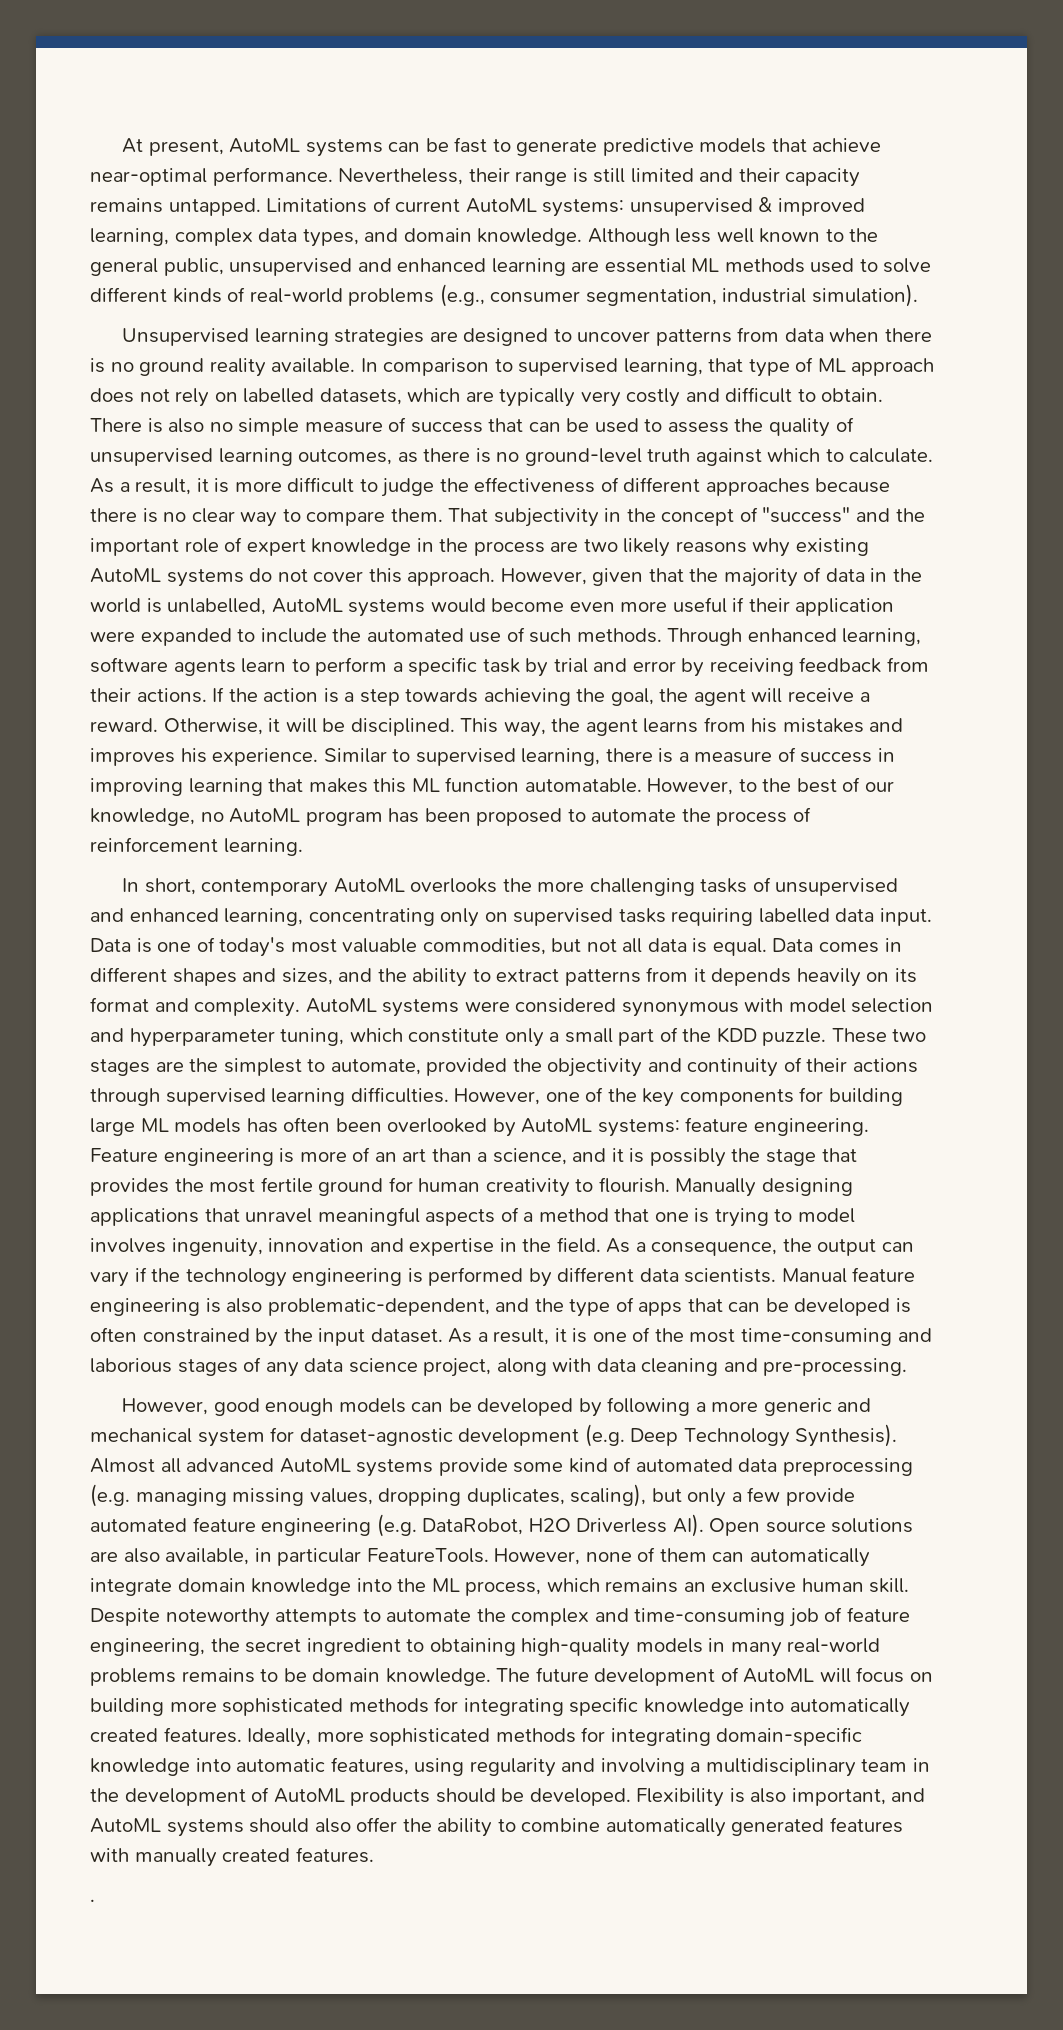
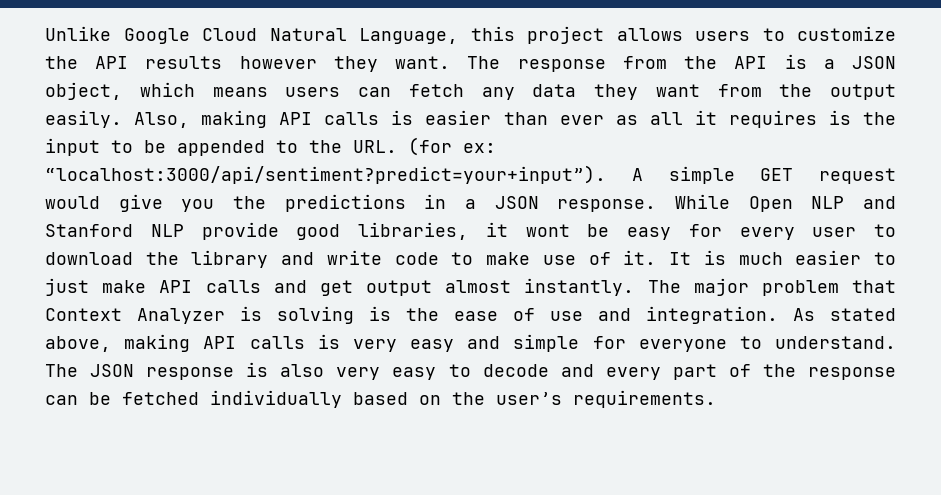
[122,137,882,157] [90,167,861,187] [90,197,865,217] [90,228,879,247] [90,258,932,276] [90,284,918,307] [122,327,932,346] [90,357,935,377] [90,387,884,407] [90,417,854,437] [90,448,934,466] [90,477,891,497] [90,507,925,527] [90,537,869,557] [90,567,923,587] [90,597,895,617] [90,627,922,646] [90,657,930,677] [90,687,870,706] [90,717,904,737] [90,747,895,766] [90,777,894,796] [90,807,811,826] [90,837,303,856] [122,877,899,897] [90,908,932,927] [90,937,902,957] [90,967,918,987] [90,997,934,1017] [90,1027,927,1047] [90,1057,918,1077] [90,1087,903,1107] [90,1117,869,1137] [90,1147,857,1167] [90,1177,853,1197] [90,1207,855,1227] [90,1237,914,1257] [90,1267,916,1287] [90,1297,911,1317] [90,1327,932,1347] [90,1357,908,1377] [122,1397,872,1417] [90,1424,898,1447] [90,1457,913,1477] [90,1484,855,1507] [90,1514,914,1537] [90,1547,870,1567] [90,1578,910,1596] [90,1607,910,1627] [90,1638,881,1657] [90,1667,933,1686] [90,1697,910,1717] [90,1727,863,1747] [90,1757,930,1777] [90,1787,926,1807] [90,1817,903,1837] [90,1847,374,1867] [90,1899,95,1902] At present, AutoML systems can be fast to generate predictive models that achieve near-optimal performance. Nevertheless, their range is still limited and their capacity remains untapped. Limitations of current AutoML systems: unsupervised & improved learning, complex data types, and domain knowledge. Although less well known to the general public, unsupervised and enhanced learning are essential ML methods used to solve different kinds of real-world problems (e.g., consumer segmentation, industrial simulation). // Unsupervised learning strategies are designed to uncover patterns from data when there is no ground reality available. In comparison to supervised learning, that type of ML approach does not rely on labelled datasets, which are typically very costly and difficult to obtain. There is also no simple measure of success that can be used to assess the quality of unsupervised learning outcomes, as there is no ground-level truth against which to calculate. As a result, it is more difficult to judge the effectiveness of different approaches because there is no clear way to compare them. That subjectivity in the concept of "success" and the important role of expert knowledge in the process are two likely reasons why existing AutoML systems do not cover this approach. However, given that the majority of data in the world is unlabelled, AutoML systems would become even more useful if their application were expanded to include the automated use of such methods. Through enhanced learning, software agents learn to perform a specific task by trial and error by receiving feedback from their actions. If the action is a step towards achieving the goal, the agent will receive a reward. Otherwise, it will be disciplined. This way, the agent learns from his mistakes and improves his experience. Similar to supervised learning, there is a measure of success in improving learning that makes this ML function automatable. However, to the best of our knowledge, no AutoML program has been proposed to automate the process of reinforcement learning. // In short, contemporary AutoML overlooks the more challenging tasks of unsupervised and enhanced learning, concentrating only on supervised tasks requiring labelled data input. Data is one of today's most valuable commodities, but not all data is equal. Data comes in different shapes and sizes, and the ability to extract patterns from it depends heavily on its format and complexity. AutoML systems were considered synonymous with model selection and hyperparameter tuning, which constitute only a small part of the KDD puzzle. These two stages are the simplest to automate, provided the objectivity and continuity of their actions through supervised learning difficulties. However, one of the key components for building large ML models has often been overlooked by AutoML systems: feature engineering. Feature engineering is more of an art than a science, and it is possibly the stage that provides the most fertile ground for human creativity to flourish. Manually designing applications that unravel meaningful aspects of a method that one is trying to model involves ingenuity, innovation and expertise in the field. As a consequence, the output can vary if the technology engineering is performed by different data scientists. Manual feature engineering is also problematic-dependent, and the type of apps that can be developed is often constrained by the input dataset. As a result, it is one of the most time-consuming and laborious stages of any data science project, along with data cleaning and pre-processing. // However, good enough models can be developed by following a more generic and mechanical system for dataset-agnostic development (e.g. Deep Technology Synthesis). Almost all advanced AutoML systems provide some kind of automated data preprocessing (e.g. managing missing values, dropping duplicates, scaling), but only a few provide automated feature engineering (e.g. DataRobot, H2O Driverless AI). Open source solutions are also available, in particular FeatureTools. However, none of them can automatically integrate domain knowledge into the ML process, which remains an exclusive human skill. Despite noteworthy attempts to automate the complex and time-consuming job of feature engineering, the secret ingredient to obtaining high-quality models in many real-world problems remains to be domain knowledge. The future development of AutoML will focus on building more sophisticated methods for integrating specific knowledge into automatically created features. Ideally, more sophisticated methods for integrating domain-specific knowledge into automatic features, using regularity and involving a multidisciplinary team in the development of AutoML products should be developed. Flexibility is also important, and AutoML systems should also offer the ability to combine automatically generated features with manually created features. // . -> [45,26,896,44] [45,54,897,72] [45,82,896,100] [45,110,896,128] [45,137,496,156] [45,165,896,184] [45,194,896,212] [45,222,896,240] [45,250,897,268] [45,278,896,296] [45,306,896,324] [45,334,896,352] [45,362,896,380] [45,390,716,408] Unlike Google Cloud Natural Language, this project allows users to customize the API results however they want. The response from the API is a JSON object, which means users can fetch any data they want from the output easily. Also, making API calls is easier than ever as all it requires is the input to be appended to the URL. (for ex: “localhost:3000/api/sentiment?predict=your+input”). A simple GET request would give you the predictions in a JSON response. While Open NLP and Stanford NLP provide good libraries, it wont be easy for every user to download the library and write code to make use of it. It is much easier to just make API calls and get output almost instantly. The major problem that Context Analyzer is solving is the ease of use and integration. As stated above, making API calls is very easy and simple for everyone to understand. The JSON response is also very easy to decode and every part of the response can be fetched individually based on the user’s requirements.

